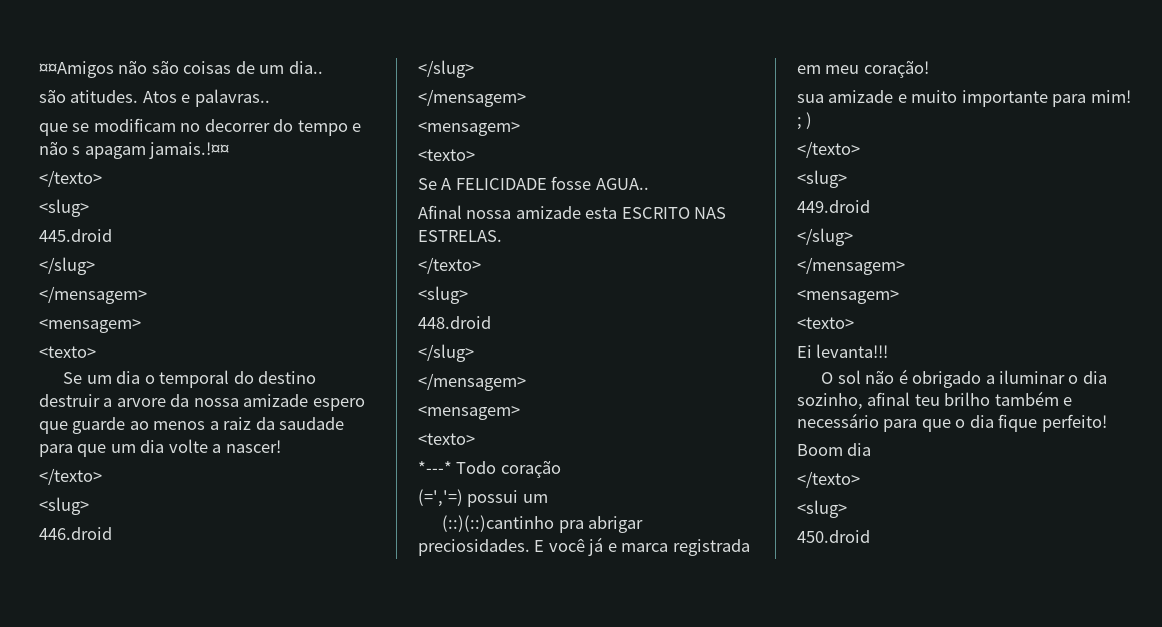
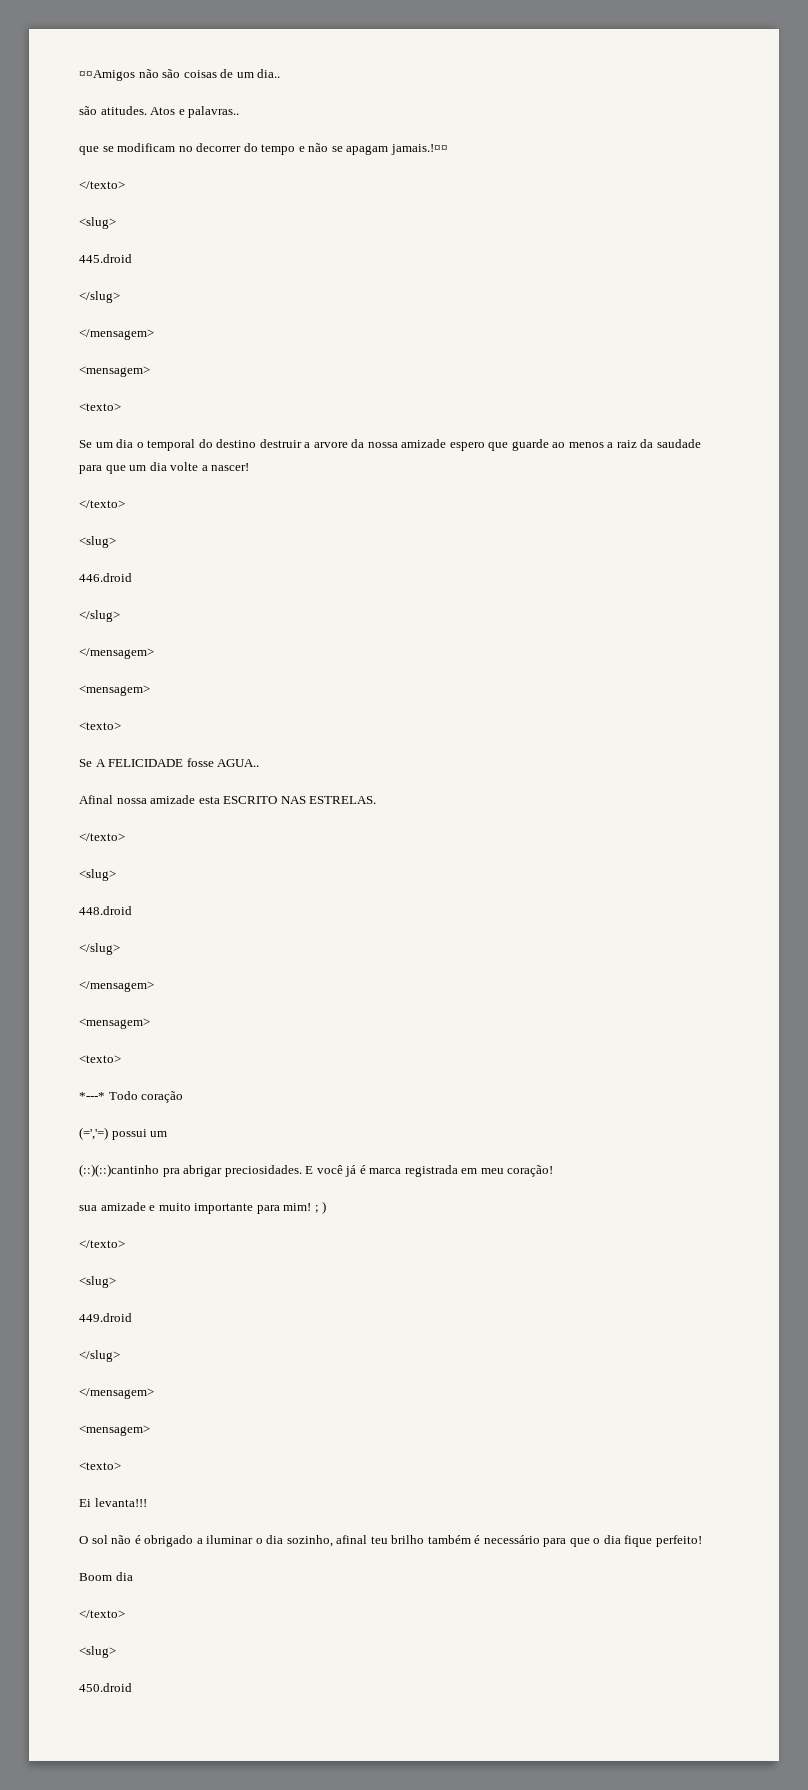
[72,146,81,155] s -> [331,146,343,152] se
[607,543,617,552] e -> [359,1165,366,1174] é
[1063,397,1073,406] e -> [474,1535,481,1544] é

